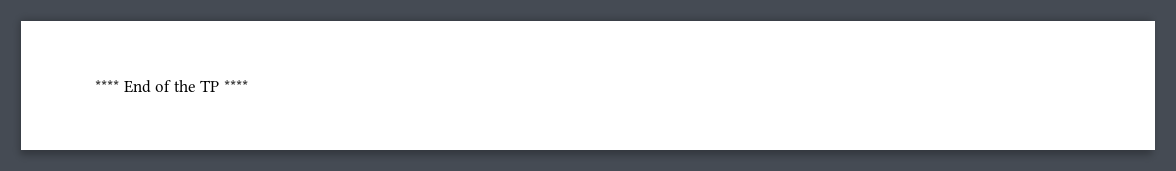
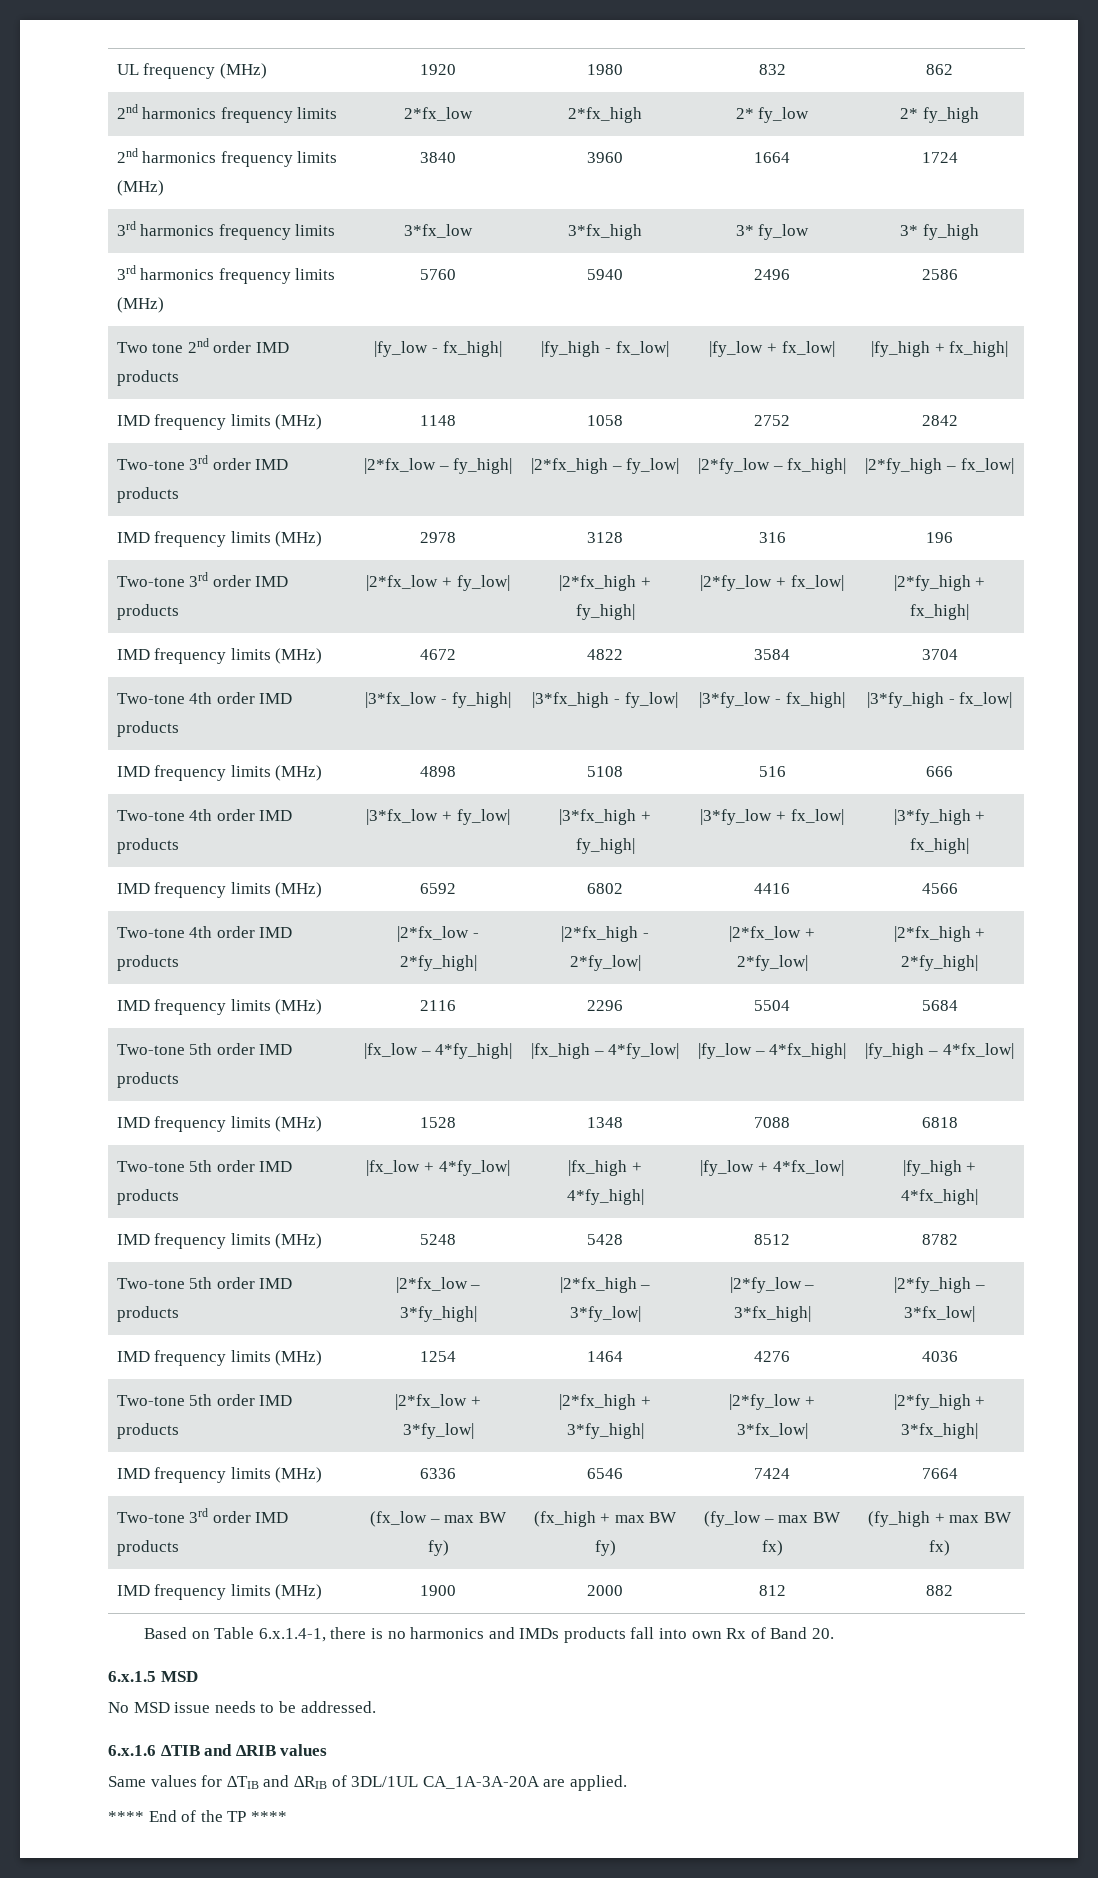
(95, 86) none -> [116,63,267,79] [420,64,456,75] [587,64,623,75] [758,64,786,75] [926,64,953,75] [116,104,338,123] [404,107,473,121] [568,107,642,123] [735,107,810,123] [900,107,979,123] [116,148,338,167] [116,180,164,196] [420,152,456,163] [587,152,623,163] [754,152,790,163] [921,152,958,163] [116,221,336,240] [404,224,473,238] [568,224,642,240] [735,224,810,240] [900,224,979,240] [116,265,336,284] [116,297,164,313] [420,269,456,280] [587,269,623,280] [754,269,790,280] [921,269,958,280] [116,338,290,353] [116,370,179,386] [374,341,502,357] [541,341,669,357] [709,341,835,357] [870,341,1009,357] [116,414,323,430] [420,415,456,426] [587,415,623,426] [754,415,790,426] [921,415,958,426] [116,455,289,470] [116,487,179,503] [363,458,513,474] [530,458,680,474] [697,458,847,474] [865,458,1014,474] [116,531,323,547] [420,532,456,543] [587,532,623,543] [758,532,786,543] [926,532,953,543] [116,572,289,587] [116,604,179,620] [366,575,510,591] [559,575,651,591] [575,604,635,620] [700,575,844,591] [893,575,986,591] [910,604,969,620] [116,648,323,664] [420,649,456,660] [587,649,623,660] [754,649,790,660] [921,649,958,660] [116,692,293,704] [116,721,179,737] [365,692,511,708] [532,692,678,708] [699,692,845,708] [866,692,1013,708] [116,765,323,781] [420,766,456,777] [587,766,623,777] [758,766,786,777] [926,766,953,777] [116,809,293,821] [116,838,179,854] [366,809,510,825] [559,809,651,825] [575,838,635,854] [700,809,844,825] [893,809,986,825] [910,838,969,854] [116,882,323,898] [420,883,456,894] [587,883,623,894] [754,883,790,894] [921,883,958,894] [116,926,293,938] [116,955,179,971] [397,926,479,942] [399,955,477,971] [561,926,649,942] [569,955,641,971] [729,926,815,942] [736,955,808,971] [893,926,986,942] [901,955,978,971] [116,999,323,1015] [420,1000,456,1011] [587,1000,623,1011] [754,1000,790,1011] [921,1000,958,1011] [116,1043,293,1055] [116,1072,179,1088] [363,1043,513,1059] [530,1043,680,1059] [697,1043,847,1059] [865,1043,1014,1059] [116,1116,323,1132] [420,1117,456,1128] [587,1117,623,1128] [754,1117,790,1128] [921,1117,958,1128] [116,1160,293,1172] [116,1189,179,1205] [366,1160,510,1176] [568,1160,642,1176] [566,1189,644,1205] [700,1160,844,1176] [902,1160,977,1176] [901,1189,978,1205] [116,1233,323,1249] [420,1234,456,1245] [587,1234,623,1245] [754,1234,790,1245] [921,1234,958,1245] [116,1277,293,1289] [116,1306,179,1322] [395,1277,481,1293] [399,1306,477,1322] [559,1277,651,1293] [569,1306,641,1322] [729,1277,815,1293] [733,1306,811,1322] [894,1277,985,1293] [904,1306,975,1322] [116,1350,323,1366] [420,1351,456,1362] [587,1351,623,1362] [754,1351,790,1362] [921,1351,958,1362] [116,1394,293,1406] [116,1423,179,1439] [395,1394,481,1410] [402,1423,474,1439] [559,1394,651,1410] [566,1423,644,1439] [729,1394,815,1410] [736,1423,808,1439] [893,1394,986,1410] [901,1423,978,1439] [116,1467,323,1483] [420,1468,456,1479] [587,1468,623,1479] [754,1468,790,1479] [921,1468,958,1479] [116,1508,289,1523] [116,1540,179,1556] [370,1511,507,1527] [427,1540,449,1556] [533,1511,678,1527] [594,1540,616,1556] [704,1511,841,1527] [761,1540,783,1556] [868,1511,1012,1527] [929,1540,950,1556] [116,1584,323,1600] [420,1585,456,1596] [587,1585,623,1596] [758,1585,786,1596] [926,1585,953,1596] [143,1627,834,1643] [108,1671,198,1682] [108,1701,376,1713] [108,1744,328,1756] [108,1775,627,1791] UL frequency (MHz) | 1920 | 1980 | 832 | 862 // 2nd harmonics frequency limits | 2*fx_low | 2*fx_high | 2* fy_low | 2* fy_high // 2nd harmonics frequency limits (MHz) | 3840 | 3960 | 1664 | 1724 // 3rd harmonics frequency limits | 3*fx_low | 3*fx_high | 3* fy_low | 3* fy_high // 3rd harmonics frequency limits (MHz) | 5760 | 5940 | 2496 | 2586 // Two tone 2nd order IMD products | |fy_low - fx_high| | |fy_high - fx_low| | |fy_low + fx_low| | |fy_high + fx_high| // IMD frequency limits (MHz) | 1148 | 1058 | 2752 | 2842 // Two-tone 3rd order IMD products | |2*fx_low – fy_high| | |2*fx_high – fy_low| | |2*fy_low – fx_high| | |2*fy_high – fx_low| // IMD frequency limits (MHz) | 2978 | 3128 | 316 | 196 // Two-tone 3rd order IMD products | |2*fx_low + fy_low| | |2*fx_high + fy_high| | |2*fy_low + fx_low| | |2*fy_high + fx_high| // IMD frequency limits (MHz) | 4672 | 4822 | 3584 | 3704 // Two-tone 4th order IMD products | |3*fx_low - fy_high| | |3*fx_high - fy_low| | |3*fy_low - fx_high| | |3*fy_high - fx_low| // IMD frequency limits (MHz) | 4898 | 5108 | 516 | 666 // Two-tone 4th order IMD products | |3*fx_low + fy_low| | |3*fx_high + fy_high| | |3*fy_low + fx_low| | |3*fy_high + fx_high| // IMD frequency limits (MHz) | 6592 | 6802 | 4416 | 4566 // Two-tone 4th order IMD products | |2*fx_low - 2*fy_high| | |2*fx_high - 2*fy_low| | |2*fx_low + 2*fy_low| | |2*fx_high + 2*fy_high| // IMD frequency limits (MHz) | 2116 | 2296 | 5504 | 5684 // Two-tone 5th order IMD products | |fx_low – 4*fy_high| | |fx_high – 4*fy_low| | |fy_low – 4*fx_high| | |fy_high – 4*fx_low| // IMD frequency limits (MHz) | 1528 | 1348 | 7088 | 6818 // Two-tone 5th order IMD products | |fx_low + 4*fy_low| | |fx_high + 4*fy_high| | |fy_low + 4*fx_low| | |fy_high + 4*fx_high| // IMD frequency limits (MHz) | 5248 | 5428 | 8512 | 8782 // Two-tone 5th order IMD products | |2*fx_low – 3*fy_high| | |2*fx_high – 3*fy_low| | |2*fy_low – 3*fx_high| | |2*fy_high – 3*fx_low| // IMD frequency limits (MHz) | 1254 | 1464 | 4276 | 4036 // Two-tone 5th order IMD products | |2*fx_low + 3*fy_low| | |2*fx_high + 3*fy_high| | |2*fy_low + 3*fx_low| | |2*fy_high + 3*fx_high| // IMD frequency limits (MHz) | 6336 | 6546 | 7424 | 7664 // Two-tone 3rd order IMD products | (fx_low – max BW fy) | (fx_high + max BW fy) | (fy_low – max BW fx) | (fy_high + max BW fx) // IMD frequency limits (MHz) | 1900 | 2000 | 812 | 882 // Based on Table 6.x.1.4-1, there is no harmonics and IMDs products fall into own Rx of Band 20. // 6.x.1.5 MSD // No MSD issue needs to be addressed. // 6.x.1.6 ∆TIB and ∆RIB values // Same values for ∆TIB and ∆RIB of 3DL/1UL CA_1A-3A-20A are applied. //

